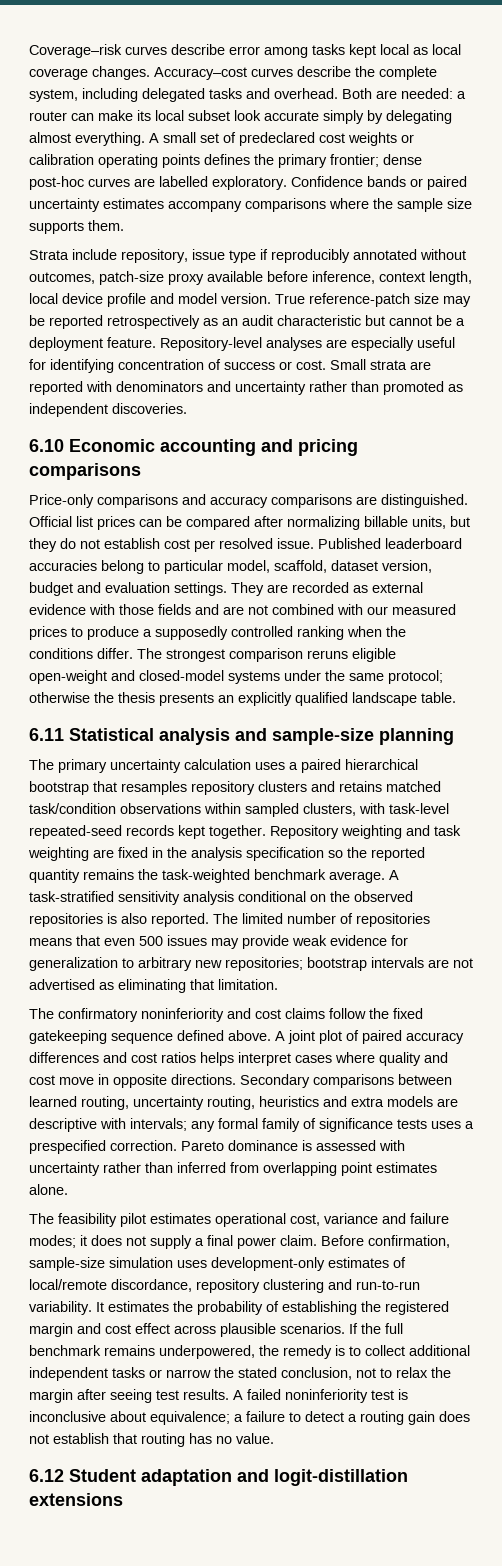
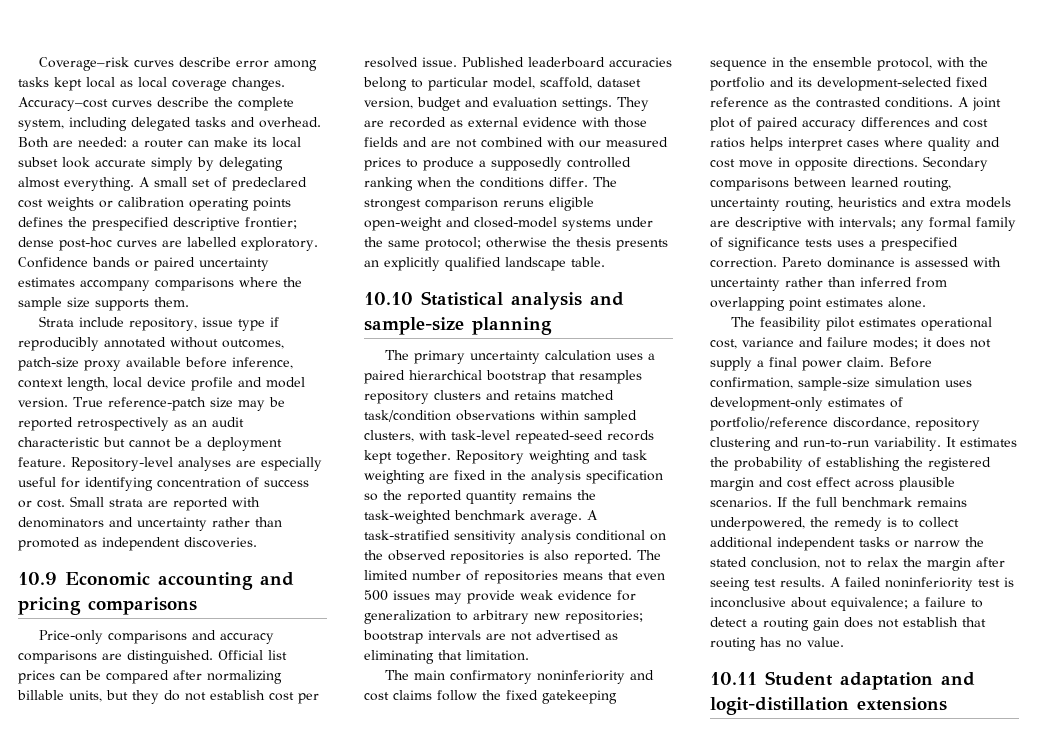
[278,154,327,168] primary -> [92,217,240,231] prespecified descriptive
[29,439,64,452] 6.10 -> [18,572,57,585] 10.9
[29,728,64,741] 6.11 -> [364,292,413,305] 10.10
(54, 1013) none -> [414,670,446,680] main
[177,1030,271,1041] defined above. -> [772,57,988,71] [710,77,988,91] [710,97,953,108] in the ensemble protocol, with the portfolio and its development-selected fixed reference as the contrasted conditions.
[29,1279,107,1290] local/remote -> [710,417,828,431] portfolio/reference
[29,1469,64,1482] 6.12 -> [710,672,757,685] 10.11

